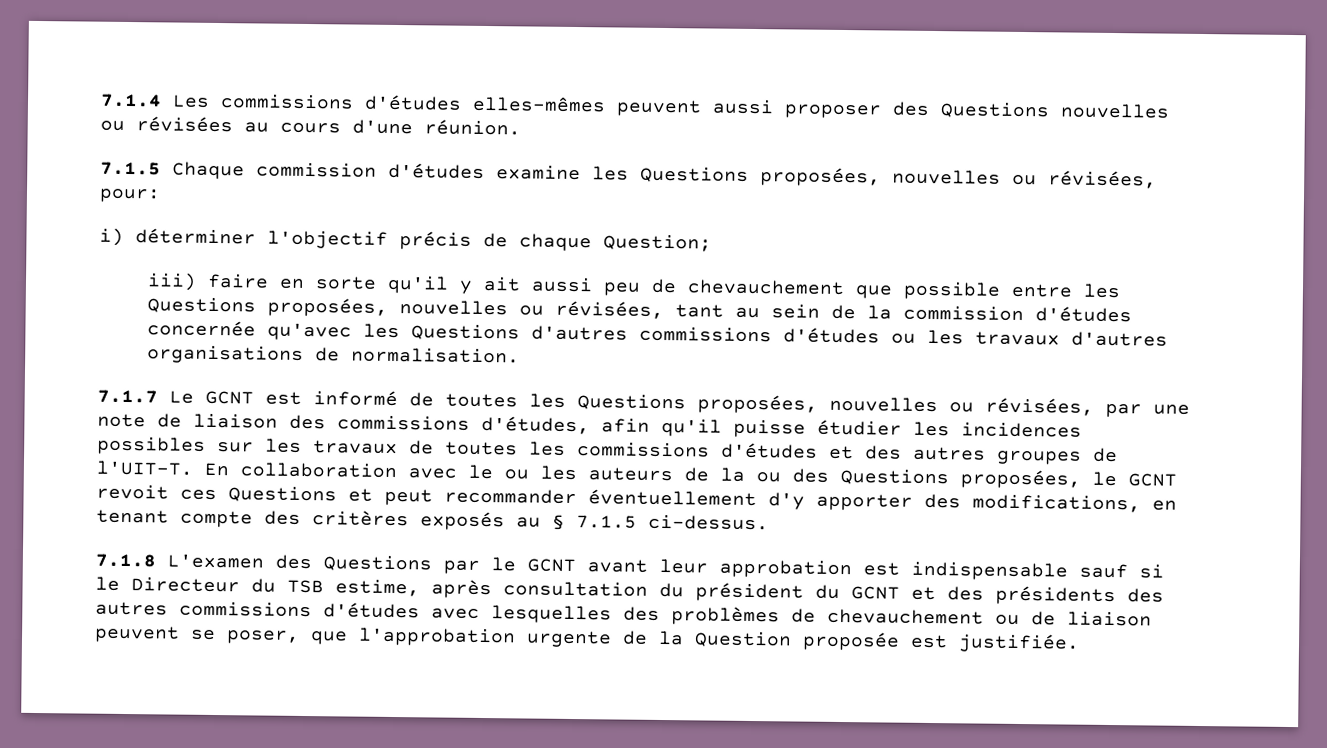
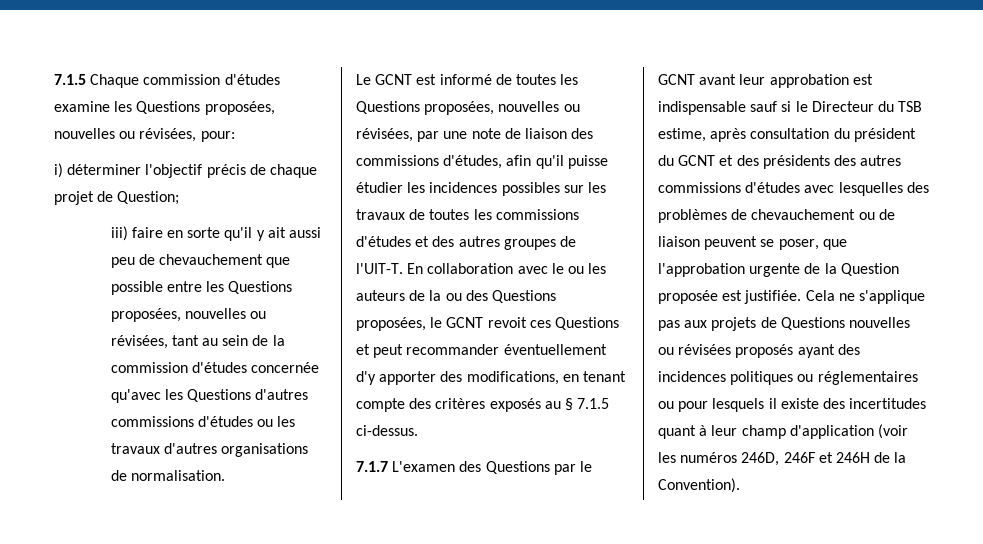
[100,93,1170,119] [100,116,521,136] 7.1.4 Les commissions d'études elles-mêmes peuvent aussi proposer des Questions nouvelles ou révisées au cours d'une réunion. // -> (54, 79) none
(592, 242) none -> [54,191,114,205] projet de
[97,389,158,404] 7.1.7 -> (225, 475) none
[95,553,156,568] 7.1.8 -> [356,461,388,472] 7.1.7
(1080, 643) none -> [805,290,925,304] [658,317,910,331] [658,344,860,358] [658,371,918,385] [658,398,927,412] [658,424,908,439] [658,452,907,466] [658,478,740,493] Cela ne s'applique pas aux projets de Questions nouvelles ou révisées proposés ayant des incidences politiques ou réglementaires ou pour lesquels il existe des incertitudes quant à leur champ d'application (voir les numéros 246D, 246F et 246H de la Convention).

